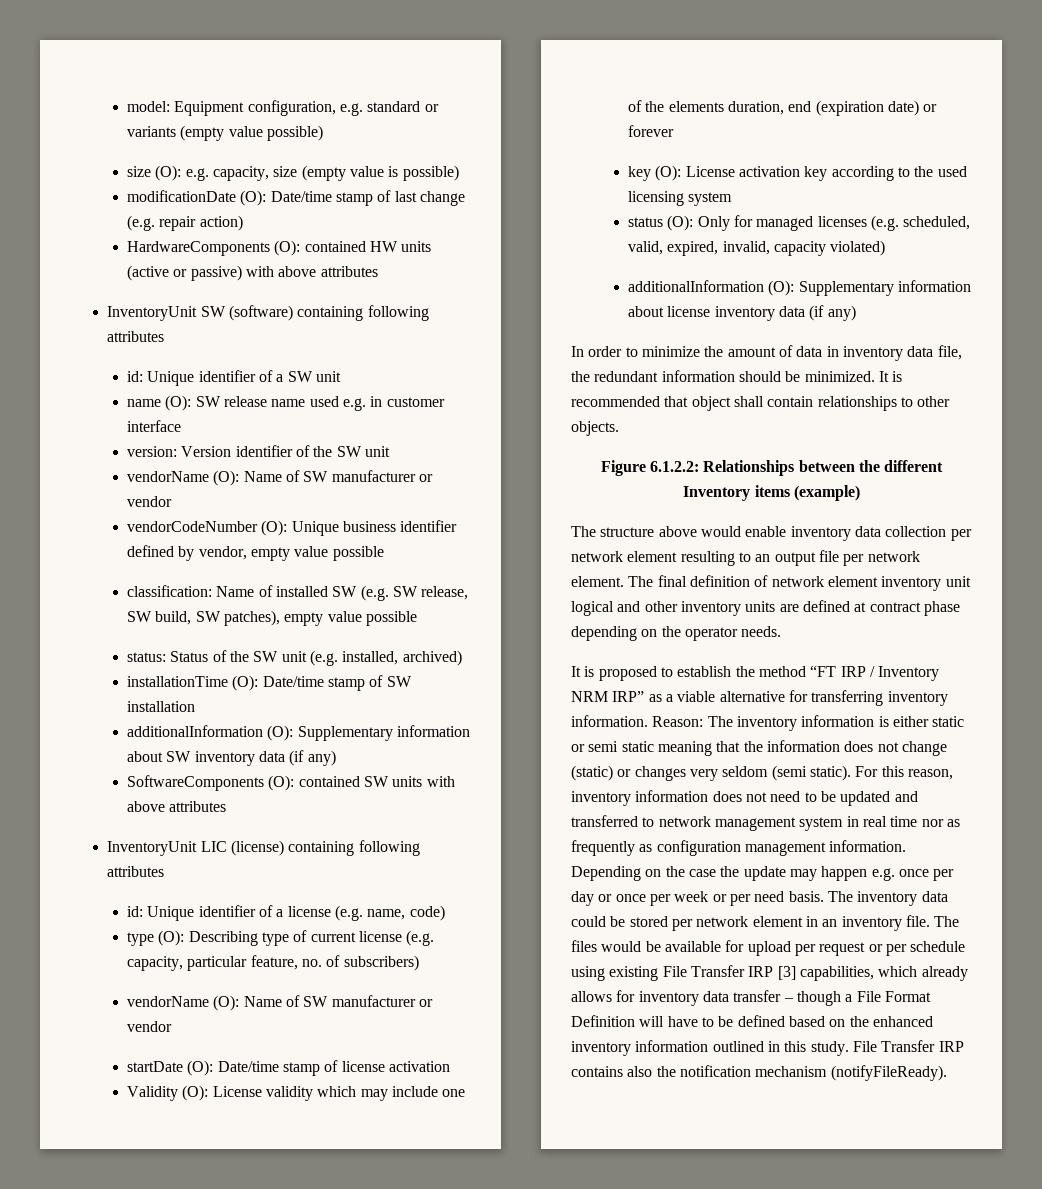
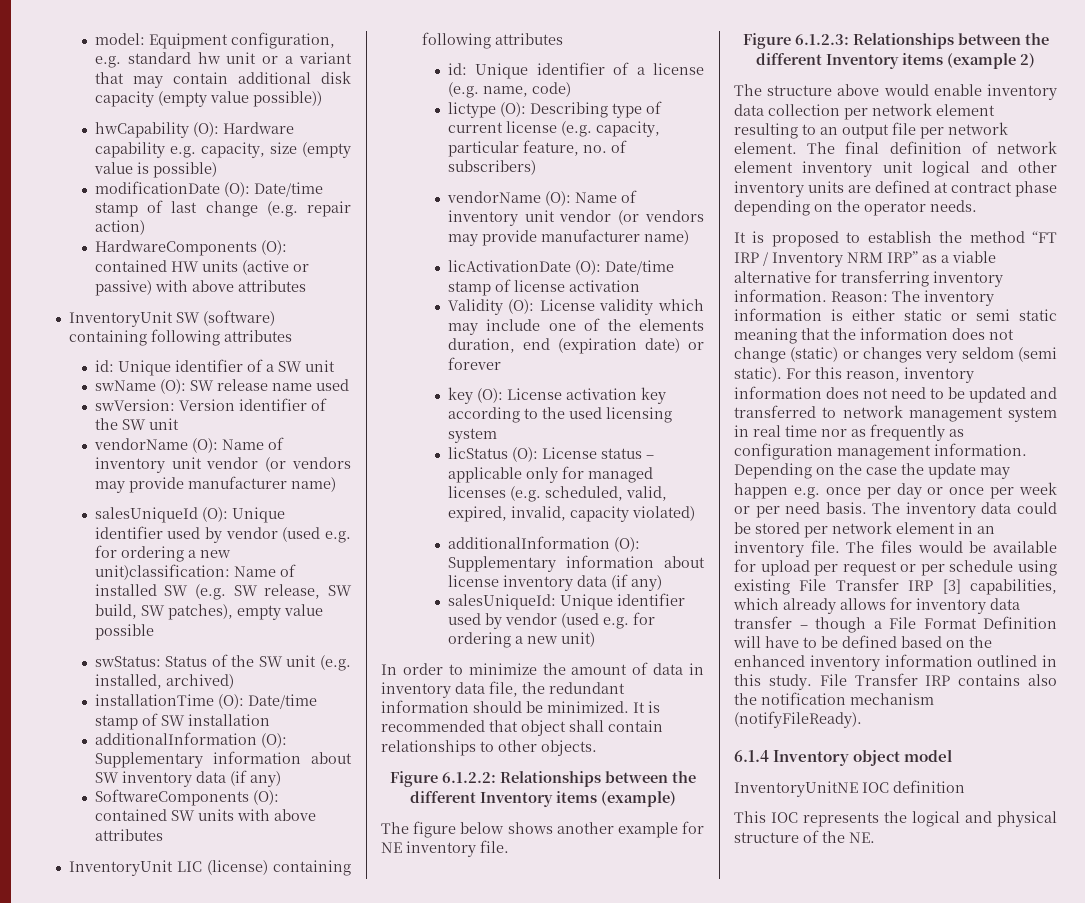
[424,104,439,112] [127,125,324,141] [127,165,182,181] or variants (empty value possible) // size (O): -> [197,52,352,64] [94,71,352,88] [94,91,322,107] [94,122,294,138] [94,142,165,158] hw unit or a variant that may contain additional disk capacity (empty value possible)) // hwCapability (O): Hardware capability
[127,399,162,407] name -> [94,380,156,391] swName
[343,396,445,411] [127,420,182,432] [127,446,178,457] e.g. in customer interface // version: -> [94,399,175,411] // swVersion:
[303,470,434,482] [127,496,173,507] [127,520,458,536] [127,545,384,561] [127,585,213,597] SW manufacturer or vendor // vendorCodeNumber (O): Unique business identifier defined by vendor, empty value possible // classification: -> [94,457,352,473] [94,476,336,493] [94,507,285,523] [94,526,351,543] [94,545,231,562] [94,564,230,580] inventory unit vendor (or vendors may provide manufacturer name) // salesUniqueId (O): Unique identifier used by vendor (used e.g. for ordering a new unit)classification:
[127,652,167,662] status: -> [94,656,161,667] swStatus:
[127,932,155,946] type -> [447,102,496,118] lictype
[303,995,434,1007] [127,1021,173,1032] [127,1061,184,1072] SW manufacturer or vendor // startDate -> [447,210,704,226] [447,229,689,246] [447,260,571,272] inventory unit vendor (or vendors may provide manufacturer name) // licActivationDate
[628,215,730,231] status (O): Only -> [447,447,654,462] [447,467,558,483] licStatus (O): License status – applicable only
(856, 313) none -> [447,593,685,610] [447,612,655,629] [447,632,595,648] // salesUniqueId: Unique identifier used by vendor (used e.g. for ordering a new unit)
(860, 493) none -> [381,821,704,838] [381,840,509,857] [742,33,1049,49] [756,53,1035,69] // The figure below shows another example for NE inventory file. // Figure 6.1.2.3: Relationships between the different Inventory items (example 2)
(947, 1073) none -> [734,749,953,766] [734,780,965,797] [734,811,1057,827] [734,830,875,843] // 6.1.4 Inventory object model // InventoryUnitNE IOC definition // This IOC represents the logical and physical structure of the NE.

